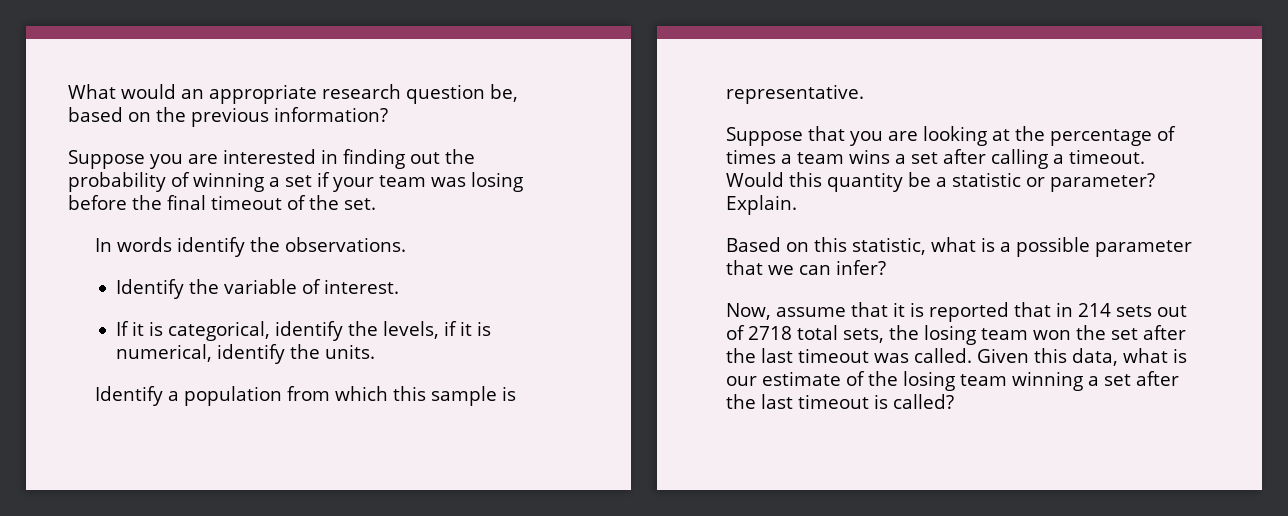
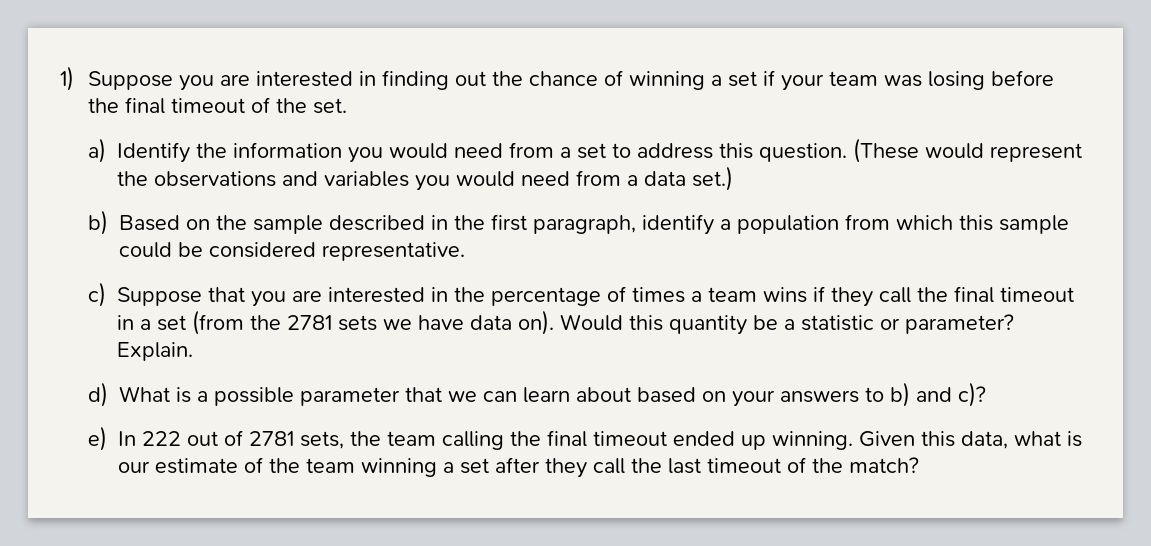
[68,84,518,104] [68,107,388,127] What would an appropriate research question be, based on the previous information? // -> [60,66,74,91] 1)
[68,172,166,192] probability -> [529,71,599,86] chance
[95,237,407,257] [115,279,399,299] [115,321,491,341] [115,344,375,364] [95,386,164,406] In words identify the observations. // Identify the variable of interest. // If it is categorical, identify the levels, if it is numerical, identify the units. // Identify -> [88,138,1083,163] [117,166,734,191] [88,210,715,235] a) Identify the information you would need from a set to address this question. (These would represent the observations and variables you would need from a data set.) // b) Based on the sample described in the first paragraph, identify
[502,386,517,401] is -> [119,242,317,258] could be considered
(865, 94) none -> [88,282,107,307] c)
[923,126,1011,146] looking at -> [328,287,449,303] interested in
[895,149,1146,169] a set after calling a timeout. -> [813,286,1075,307] [117,310,555,335] if they call the final timeout in a set (from the 2781 sets we have data on).
[726,237,977,255] Based on this statistic, what -> [88,382,171,407] d) What
[836,260,887,275] [726,302,1188,322] [726,325,1187,345] [726,348,973,363] infer? // Now, assume that it is reported that in 214 sets out of 2718 total sets, the losing team won the set after the last timeout was called. -> [523,382,987,407] [88,426,854,451] learn about based on your answers to b) and c)? // e) In 222 out of 2781 sets, the team calling the final timeout ended up winning.
[903,371,956,391] losing -> (301, 465) none
[726,394,955,409] the last timeout is called? -> [545,457,920,478] they call the last timeout of the match?

